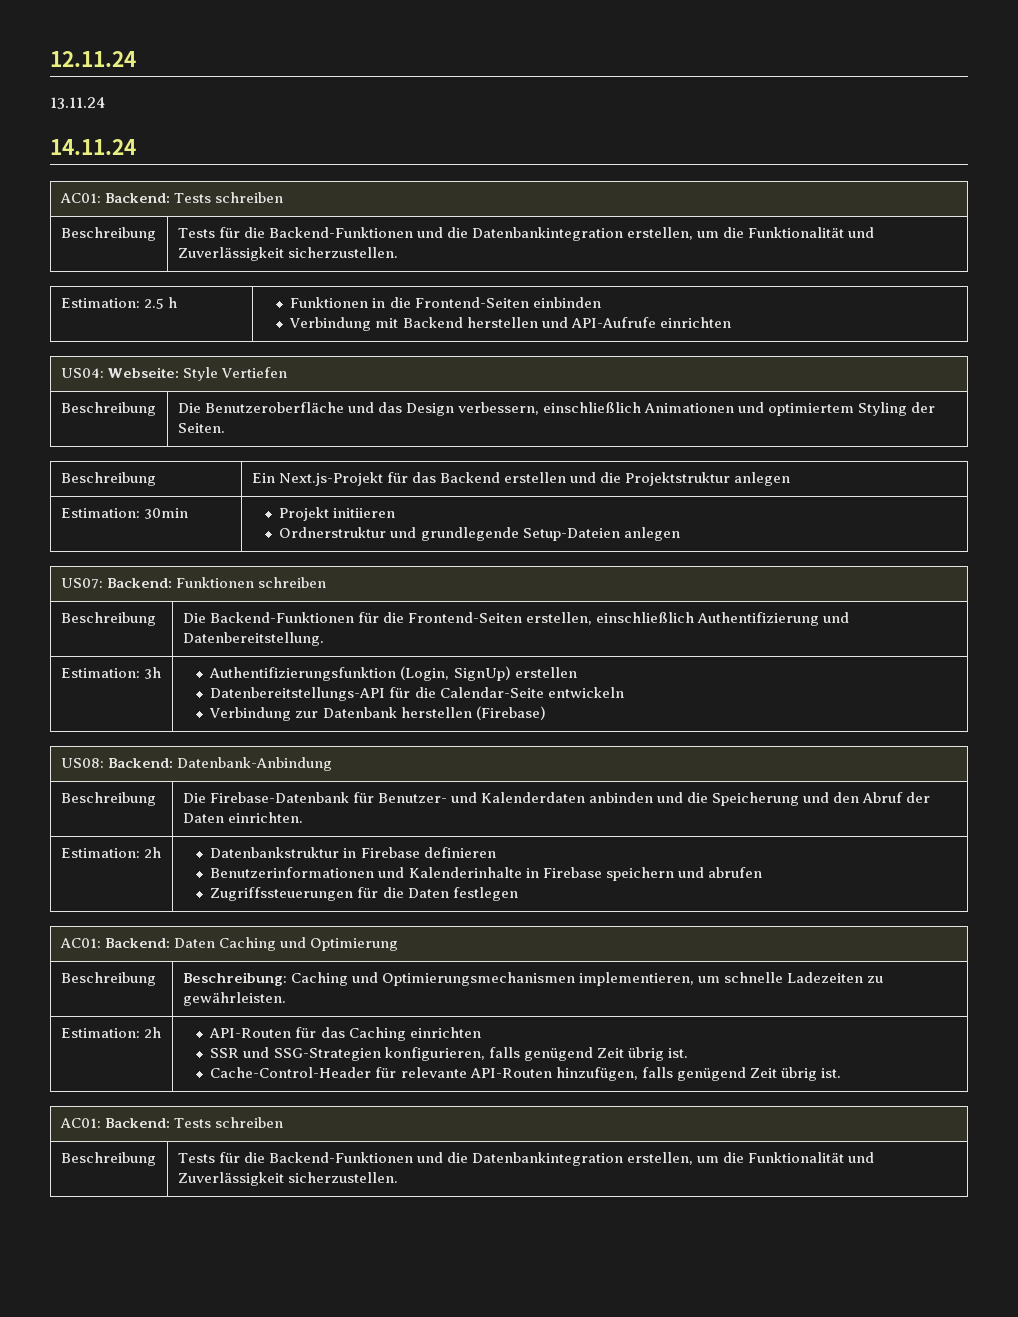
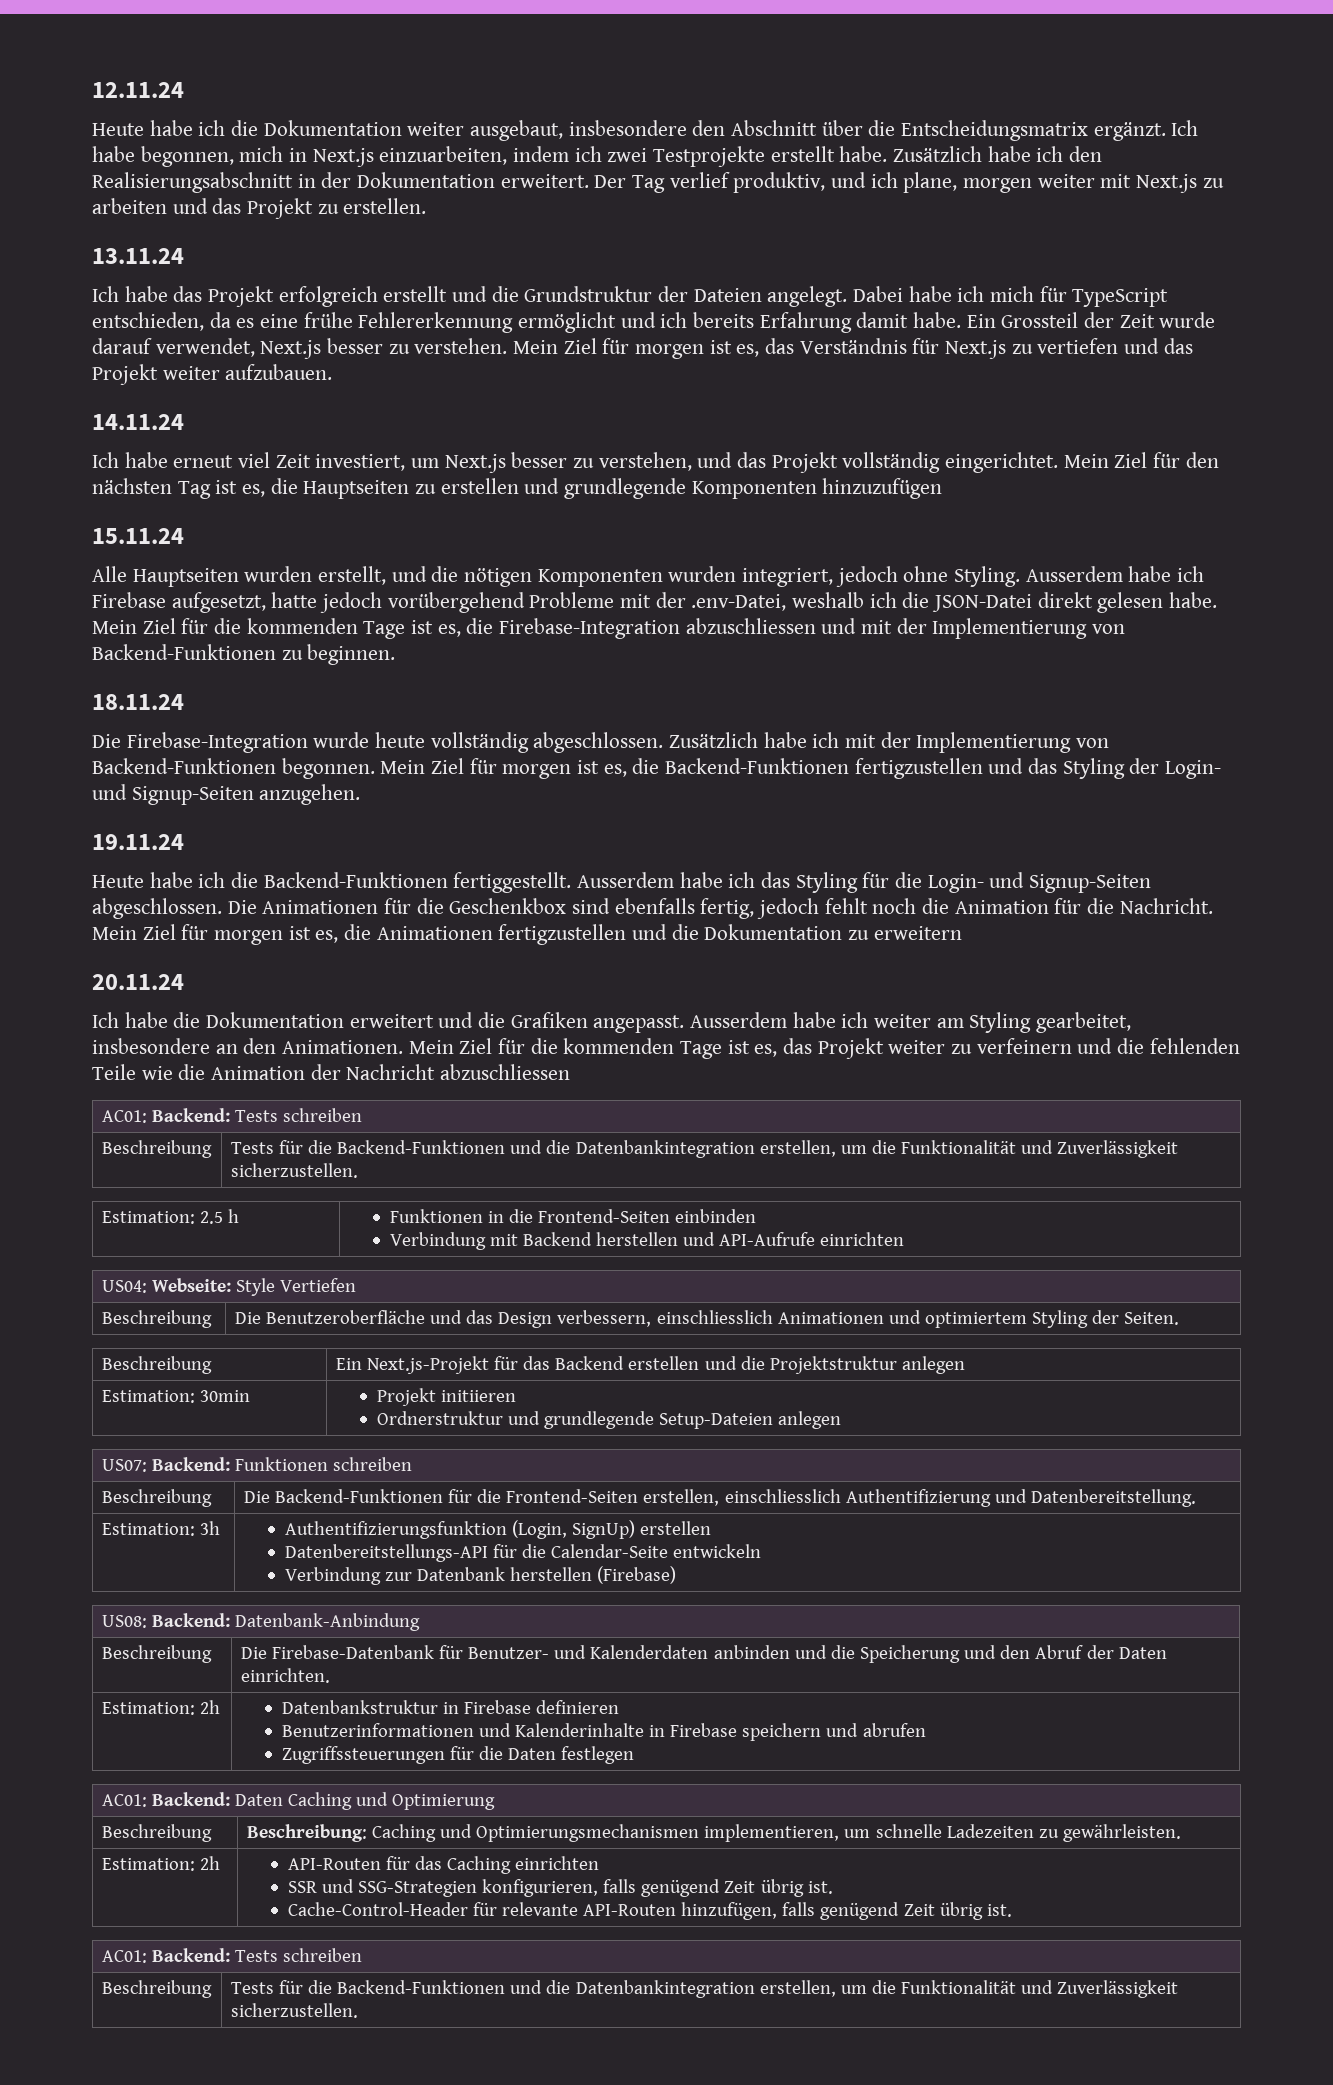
[50,97,106,109] [50,139,136,155] 13.11.24 // 14.11.24 -> [92,120,1199,141] [92,146,1103,167] [92,172,1224,193] [92,198,427,219] [92,248,184,264] [92,286,1169,307] [92,312,1216,333] [92,338,1193,359] [92,364,333,385] [92,414,184,430] [92,452,1219,473] [92,478,943,499] [92,528,184,544] [92,566,1205,587] [92,592,1218,613] [92,618,1126,639] [92,644,396,665] [92,694,184,710] [92,732,1110,753] [92,758,1222,779] [92,784,361,805] [92,834,184,850] [92,872,1152,893] [92,898,1213,919] [92,924,962,945] [92,974,184,990] [92,1012,1132,1033] [92,1038,1240,1059] [92,1064,571,1080] Heute habe ich die Dokumentation weiter ausgebaut, insbesondere den Abschnitt über die Entscheidungsmatrix ergänzt. Ich habe begonnen, mich in Next.js einzuarbeiten, indem ich zwei Testprojekte erstellt habe. Zusätzlich habe ich den Realisierungsabschnitt in der Dokumentation erweitert. Der Tag verlief produktiv, und ich plane, morgen weiter mit Next.js zu arbeiten und das Projekt zu erstellen. // 13.11.24 // Ich habe das Projekt erfolgreich erstellt und die Grundstruktur der Dateien angelegt. Dabei habe ich mich für TypeScript entschieden, da es eine frühe Fehlererkennung ermöglicht und ich bereits Erfahrung damit habe. Ein Grossteil der Zeit wurde darauf verwendet, Next.js besser zu verstehen. Mein Ziel für morgen ist es, das Verständnis für Next.js zu vertiefen und das Projekt weiter aufzubauen. // 14.11.24 // Ich habe erneut viel Zeit investiert, um Next.js besser zu verstehen, und das Projekt vollständig eingerichtet. Mein Ziel für den nächsten Tag ist es, die Hauptseiten zu erstellen und grundlegende Komponenten hinzuzufügen // 15.11.24 // Alle Hauptseiten wurden erstellt, und die nötigen Komponenten wurden integriert, jedoch ohne Styling. Ausserdem habe ich Firebase aufgesetzt, hatte jedoch vorübergehend Probleme mit der .env-Datei, weshalb ich die JSON-Datei direkt gelesen habe. Mein Ziel für die kommenden Tage ist es, die Firebase-Integration abzuschliessen und mit der Implementierung von Backend-Funktionen zu beginnen. // 18.11.24 // Die Firebase-Integration wurde heute vollständig abgeschlossen. Zusätzlich habe ich mit der Implementierung von Backend-Funktionen begonnen. Mein Ziel für morgen ist es, die Backend-Funktionen fertigzustellen und das Styling der Login- und Signup-Seiten anzugehen. // 19.11.24 // Heute habe ich die Backend-Funktionen fertiggestellt. Ausserdem habe ich das Styling für die Login- und Signup-Seiten abgeschlossen. Die Animationen für die Geschenkbox sind ebenfalls fertig, jedoch fehlt noch die Animation für die Nachricht. Mein Ziel für morgen ist es, die Animationen fertigzustellen und die Dokumentation zu erweitern // 20.11.24 // Ich habe die Dokumentation erweitert und die Grafiken angepasst. Ausserdem habe ich weiter am Styling gearbeitet, insbesondere an den Animationen. Mein Ziel für die kommenden Tage ist es, das Projekt weiter zu verfeinern und die fehlenden Teile wie die Animation der Nachricht abzuschliessen
[542,402,641,413] einschließlich -> [656,1310,773,1324] einschliesslich
[595,612,694,623] einschließlich -> [724,1489,841,1503] einschliesslich

